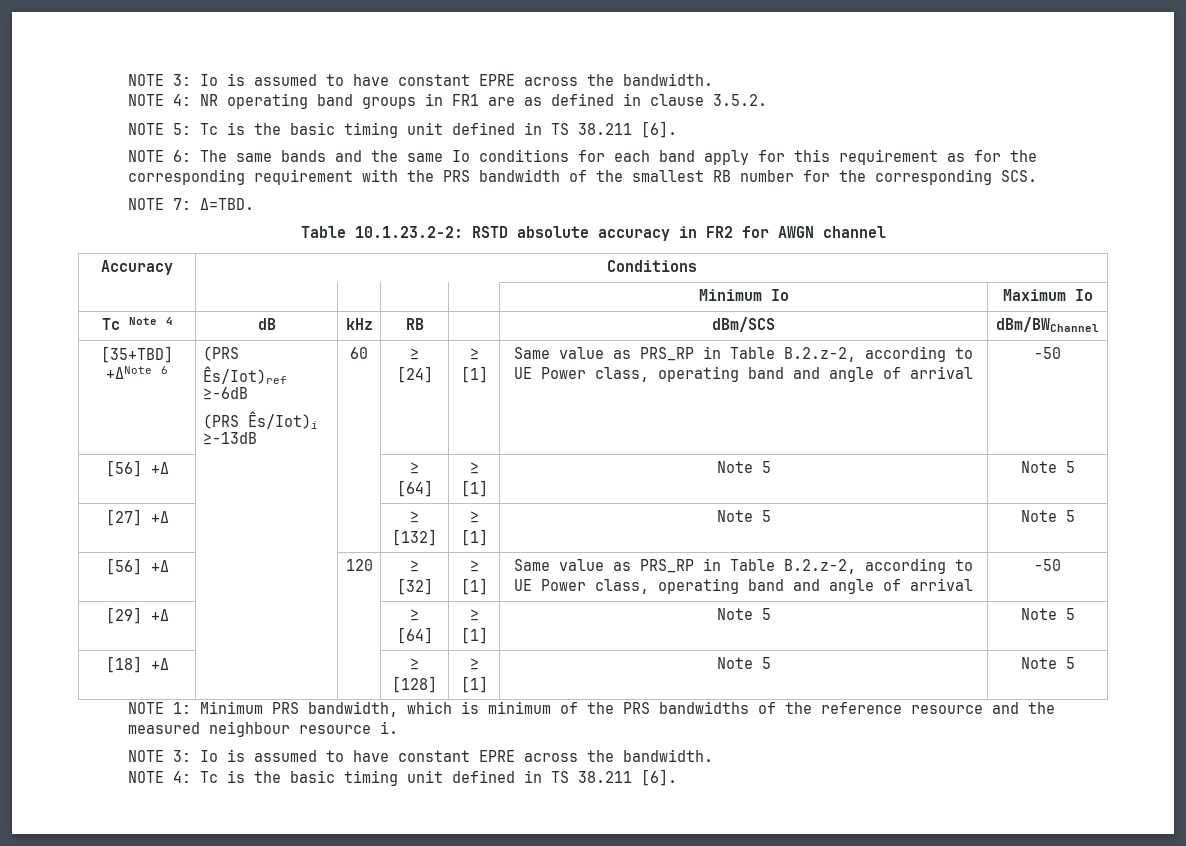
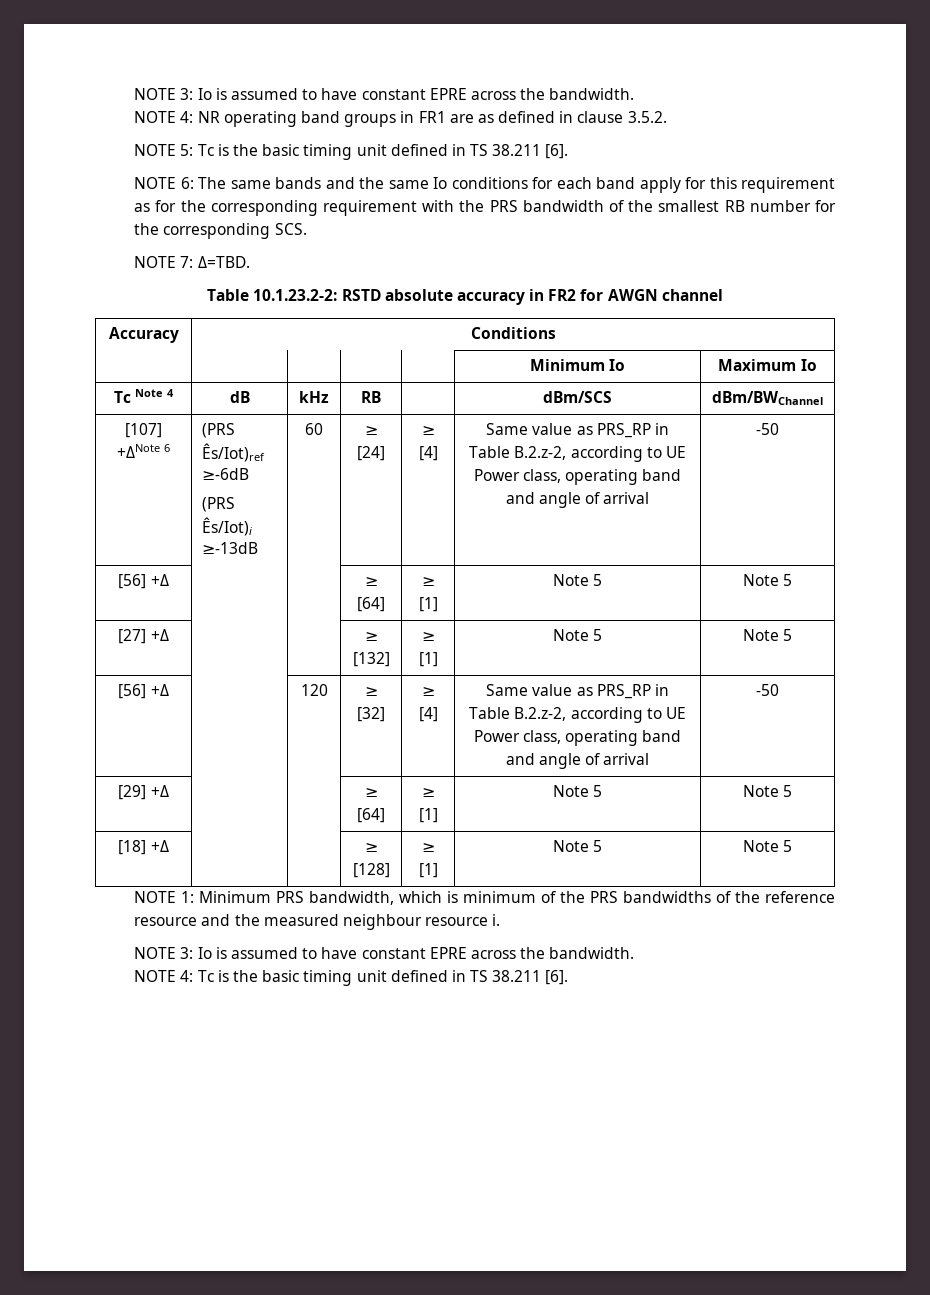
[101,346,173,363] [35+TBD] -> [125,423,162,438] [107]
[460,366,488,383] [1] -> [418,446,438,461] [4]
[460,578,488,595] [1] -> [418,707,438,722] [4]

